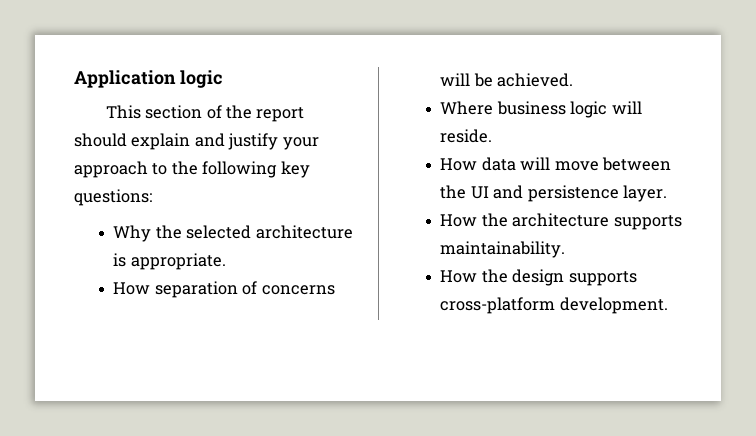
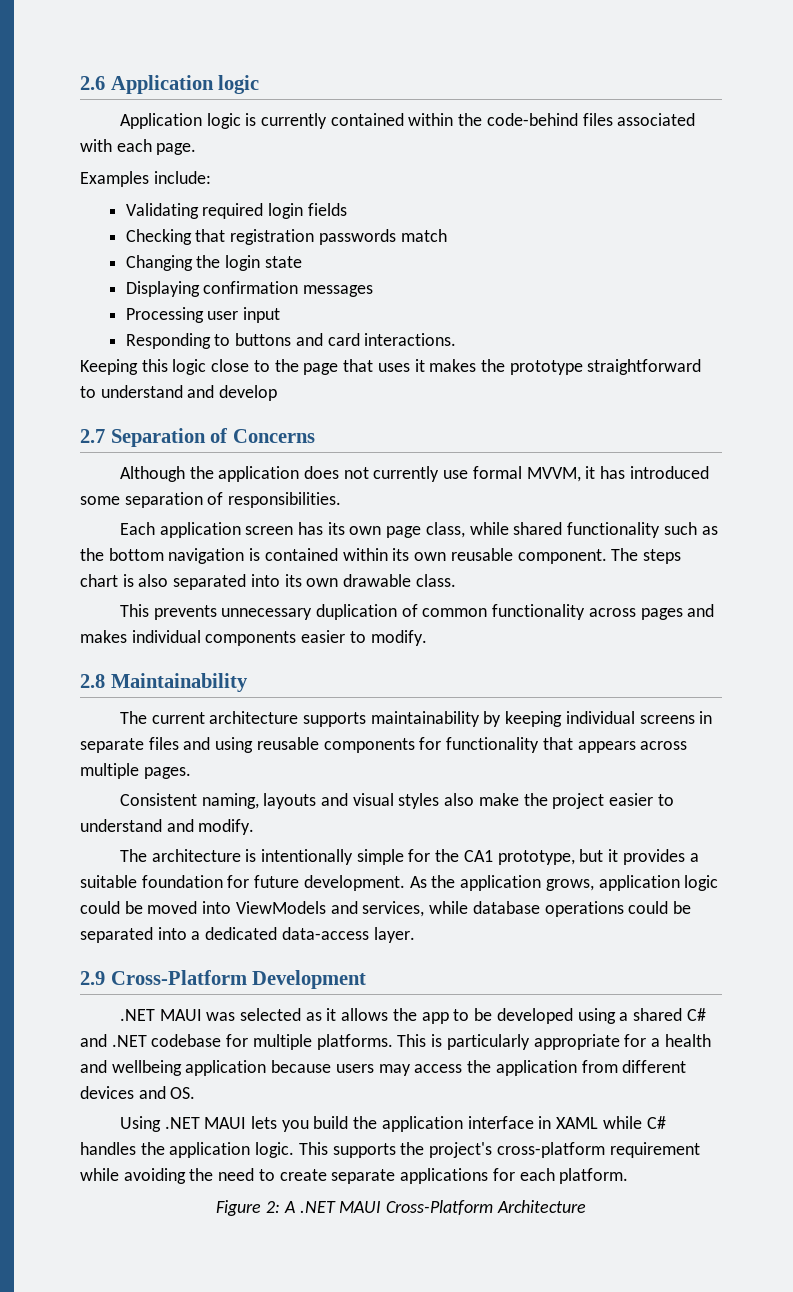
(74, 79) none -> [80,76,105,90] 2.6
[105,105,305,122] [74,133,319,150] [74,161,310,178] [74,189,152,206] [113,225,353,242] [113,253,226,270] [113,281,335,298] [440,73,574,87] [440,101,642,118] [440,129,493,143] [440,157,672,171] [440,185,668,202] [440,213,682,230] [440,241,566,258] [440,269,637,286] [440,297,668,314] This section of the report should explain and justify your approach to the following key questions: // Why the selected architecture is appropriate. // How separation of concerns will be achieved. // Where business logic will reside. // How data will move between the UI and persistence layer. // How the architecture supports maintainability. // How the design supports cross-platform development. -> [119,113,696,129] [80,139,197,155] [80,171,211,187] [125,203,347,219] [125,229,447,245] [125,255,302,271] [125,281,374,297] [125,307,281,323] [125,333,457,349] [80,359,702,375] [80,385,278,401] [80,428,315,447] [119,466,709,482] [80,492,342,508] [119,522,718,538] [80,548,681,564] [80,574,456,590] [119,604,715,620] [80,630,427,646] [80,673,248,692] [119,711,713,727] [80,737,688,753] [80,763,191,779] [119,793,674,809] [80,819,255,835] [119,849,699,865] [80,875,719,891] [80,901,691,917] [80,927,415,943] [80,970,367,989] [119,1008,706,1024] [80,1034,711,1050] [80,1060,687,1076] [80,1086,196,1099] [119,1116,666,1132] [80,1142,700,1158] [80,1168,629,1184] [216,1200,586,1216] Application logic is currently contained within the code-behind files associated with each page. // Examples include: // Validating required login fields // Checking that registration passwords match // Changing the login state // Displaying confirmation messages // Processing user input // Responding to buttons and card interactions. // Keeping this logic close to the page that uses it makes the prototype straightforward to understand and develop // 2.7 Separation of Concerns // Although the application does not currently use formal MVVM, it has introduced some separation of responsibilities. // Each application screen has its own page class, while shared functionality such as the bottom navigation is contained within its own reusable component. The steps chart is also separated into its own drawable class. // This prevents unnecessary duplication of common functionality across pages and makes individual components easier to modify. // 2.8 Maintainability // The current architecture supports maintainability by keeping individual screens in separate files and using reusable components for functionality that appears across multiple pages. // Consistent naming, layouts and visual styles also make the project easier to understand and modify. // The architecture is intentionally simple for the CA1 prototype, but it provides a suitable foundation for future development. As the application grows, application logic could be moved into ViewModels and services, while database operations could be separated into a dedicated data-access layer. // 2.9 Cross-Platform Development // .NET MAUI was selected as it allows the app to be developed using a shared C# and .NET codebase for multiple platforms. This is particularly appropriate for a health and wellbeing application because users may access the application from different devices and OS. // Using .NET MAUI lets you build the application interface in XAML while C# handles the application logic. This supports the project's cross-platform requirement while avoiding the need to create separate applications for each platform. // Figure 2: A .NET MAUI Cross-Platform Architecture

